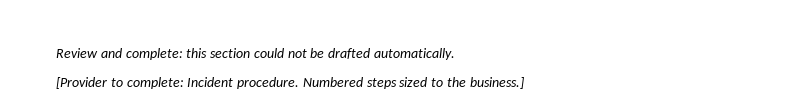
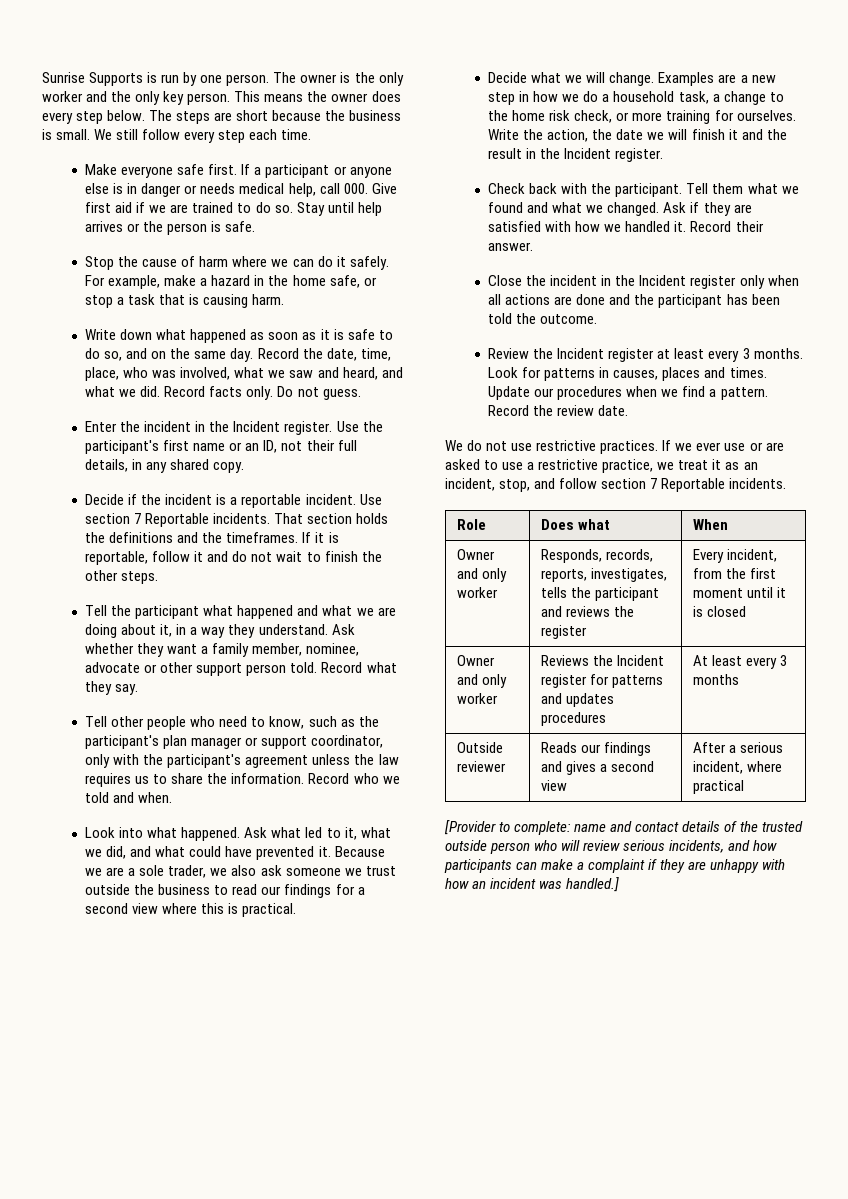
[56,48,456,60] [56,77,524,89] Review and complete: this section could not be drafted automatically. // [Provider to complete: Incident procedure. Numbered steps sized to the business.] -> [42,72,404,86] [42,91,401,105] [42,110,402,124] [42,129,312,143] [85,164,392,178] [85,183,397,197] [85,202,382,216] [85,221,256,235] [85,256,389,270] [85,275,377,289] [85,294,285,308] [85,329,393,343] [85,348,391,362] [85,367,403,381] [85,386,361,400] [85,421,383,435] [85,440,357,454] [85,459,245,473] [85,494,382,508] [85,513,389,527] [85,532,339,543] [85,551,382,565] [85,570,159,584] [85,605,396,619] [85,624,355,638] [85,643,360,657] [85,662,397,676] [85,681,139,695] [85,716,379,730] [85,735,384,749] [85,754,399,768] [85,773,400,787] [85,792,173,803] [85,827,391,841] [85,846,385,860] [85,865,396,878] [85,884,365,898] [85,903,297,917] [488,72,776,86] [488,91,784,105] [488,110,796,124] [488,129,787,142] [488,148,664,162] [488,183,799,197] [488,202,752,216] [488,221,764,232] [488,242,534,251] [488,275,799,289] [488,294,780,308] [488,313,598,324] [488,348,803,362] [488,367,767,381] [488,386,768,400] [488,405,629,416] [445,440,784,454] [445,459,758,473] [445,478,787,492] [456,519,486,530] [540,519,610,530] [692,519,728,530] [456,549,495,560] [456,568,507,582] [456,587,498,598] [540,549,653,563] [540,568,667,582] [540,587,659,601] [540,606,634,617] [540,625,587,639] [692,549,777,563] [692,568,776,579] [692,587,786,598] [692,606,746,617] [456,655,495,666] [456,674,507,688] [456,693,498,704] [540,655,664,666] [540,674,663,688] [540,693,614,707] [540,712,606,726] [692,655,787,669] [692,674,739,685] [456,742,503,753] [456,761,506,772] [540,742,651,756] [540,761,654,775] [540,780,567,791] [692,742,783,753] [692,761,782,774] [692,780,744,794] [444,820,804,835] [445,840,778,854] [444,859,786,873] [445,877,620,892] Sunrise Supports is run by one person. The owner is the only worker and the only key person. This means the owner does every step below. The steps are short because the business is small. We still follow every step each time. // Make everyone safe first. If a participant or anyone else is in danger or needs medical help, call 000. Give first aid if we are trained to do so. Stay until help arrives or the person is safe. // Stop the cause of harm where we can do it safely. For example, make a hazard in the home safe, or stop a task that is causing harm. // Write down what happened as soon as it is safe to do so, and on the same day. Record the date, time, place, who was involved, what we saw and heard, and what we did. Record facts only. Do not guess. // Enter the incident in the Incident register. Use the participant's first name or an ID, not their full details, in any shared copy. // Decide if the incident is a reportable incident. Use section 7 Reportable incidents. That section holds the definitions and the timeframes. If it is reportable, follow it and do not wait to finish the other steps. // Tell the participant what happened and what we are doing about it, in a way they understand. Ask whether they want a family member, nominee, advocate or other support person told. Record what they say. // Tell other people who need to know, such as the participant's plan manager or support coordinator, only with the participant's agreement unless the law requires us to share the information. Record who we told and when. // Look into what happened. Ask what led to it, what we did, and what could have prevented it. Because we are a sole trader, we also ask someone we trust outside the business to read our findings for a second view where this is practical. // Decide what we will change. Examples are a new step in how we do a household task, a change to the home risk check, or more training for ourselves. Write the action, the date we will finish it and the result in the Incident register. // Check back with the participant. Tell them what we found and what we changed. Ask if they are satisfied with how we handled it. Record their answer. // Close the incident in the Incident register only when all actions are done and the participant has been told the outcome. // Review the Incident register at least every 3 months. Look for patterns in causes, places and times. Update our procedures when we find a pattern. Record the review date. // We do not use restrictive practices. If we ever use or are asked to use a restrictive practice, we treat it as an incident, stop, and follow section 7 Reportable incidents. // Role | Does what | When // Owner and only worker | Responds, records, reports, investigates, tells the participant and reviews the register | Every incident, from the first moment until it is closed // Owner and only worker | Reviews the Incident register for patterns and updates procedures | At least every 3 months // Outside reviewer | Reads our findings and gives a second view | After a serious incident, where practical // [Provider to complete: name and contact details of the trusted outside person who will review serious incidents, and how participants can make a complaint if they are unhappy with how an incident was handled.]

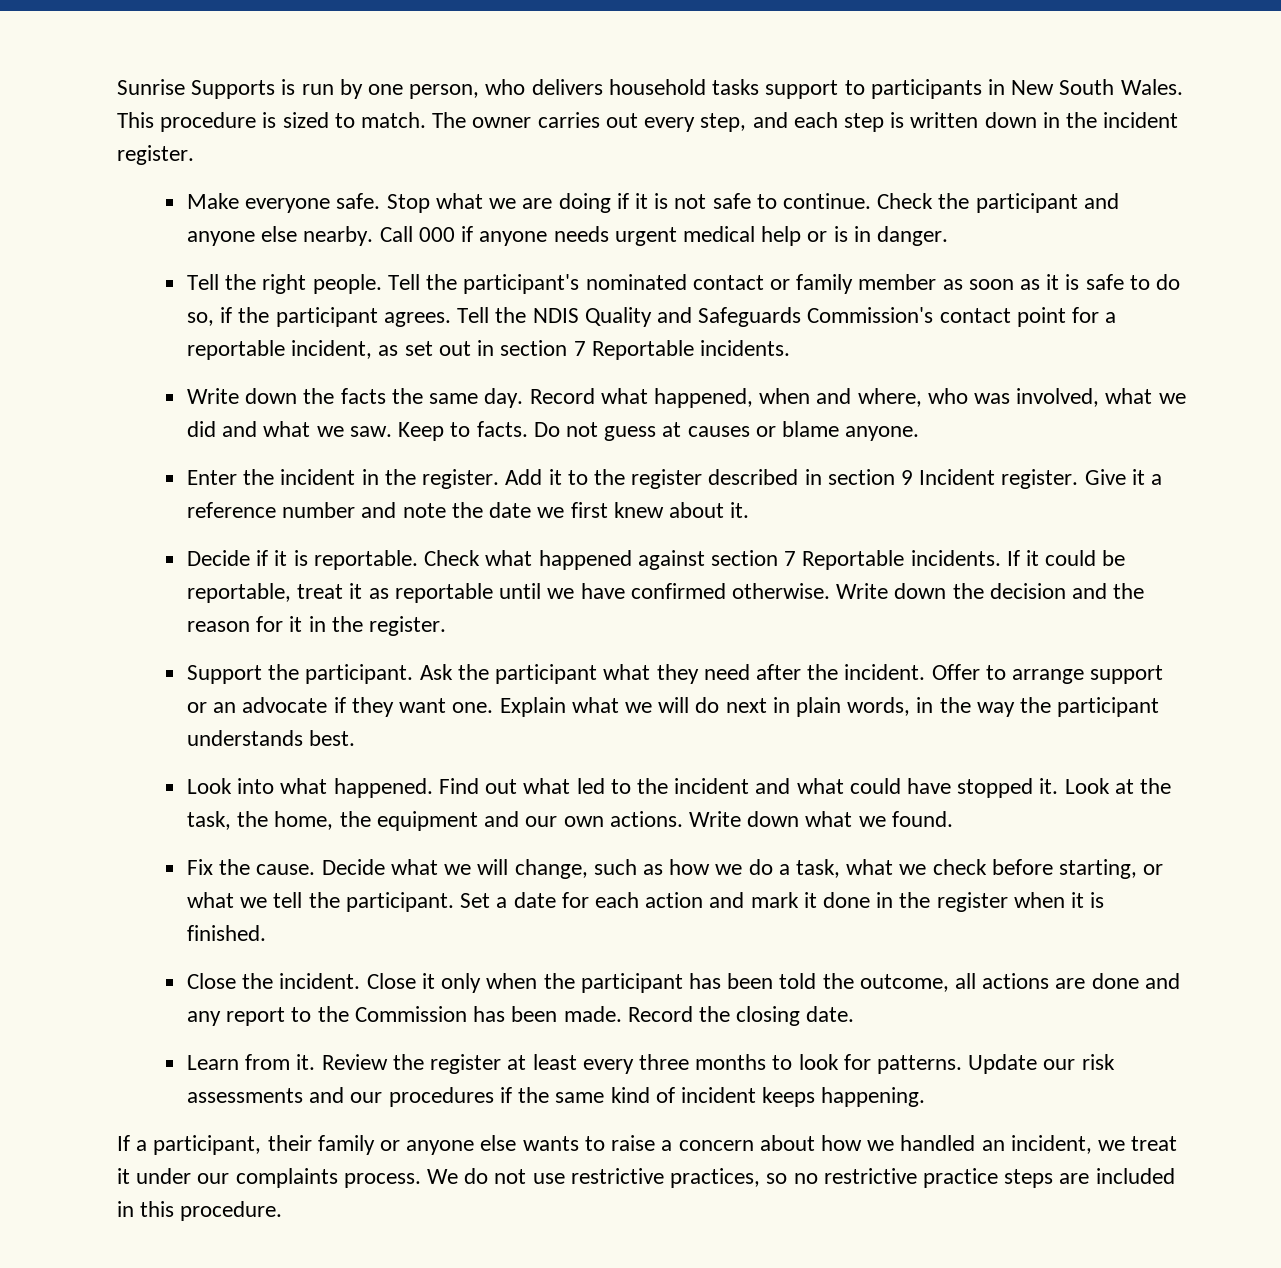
[226,72,404,86] [42,91,401,105] [42,110,402,124] [42,129,312,143] [85,164,392,178] [85,183,397,197] [85,202,382,216] [85,221,256,235] [85,256,389,270] [85,275,377,289] [85,294,285,308] [85,329,247,343] person. The owner is the only worker and the only key person. This means the owner does every step below. The steps are short because the business is small. We still follow every step each time. // Make everyone safe first. If a participant or anyone else is in danger or needs medical help, call 000. Give first aid if we are trained to do so. Stay until help arrives or the person is safe. // Stop the cause of harm where we can do it safely. For example, make a hazard in the home safe, or stop a task that is causing harm. // Write down what happened -> [409,79,1183,99] [117,112,1179,132] [117,145,194,165] [187,193,1119,213] [187,226,948,246] [187,274,937,294] person, who delivers household tasks support to participants in New South Wales. This procedure is sized to match. The owner carries out every step, and each step is written down in the incident register. // Make everyone safe. Stop what we are doing if it is not safe to continue. Check the participant and anyone else nearby. Call 000 if anyone needs urgent medical help or is in danger. // Tell the right people. Tell the participant's nominated contact or family member
[126,348,391,362] [85,367,120,381] and on the same day. Record the date, time, place, -> [220,307,1117,327] [187,340,790,360] [187,388,922,408] if the participant agrees. Tell the NDIS Quality and Safeguards Commission's contact point for a reportable incident, as set out in section 7 Reportable incidents. // Write down the facts the same day. Record what happened, when and where,
[289,367,403,380] [85,386,361,400] saw and heard, and what we did. Record facts only. Do not guess. -> [187,421,920,441] did and what we saw. Keep to facts. Do not guess at causes or blame anyone.
[233,421,383,435] [85,440,357,454] [85,459,245,473] [85,494,382,508] [85,513,389,527] [85,532,339,543] [85,551,382,565] [85,570,159,584] [85,605,396,619] [85,624,355,638] [85,643,360,657] [85,662,397,676] [85,681,139,695] [85,716,379,730] [85,735,384,749] [85,754,399,768] [85,773,400,787] [85,792,173,803] Incident register. Use the participant's first name or an ID, not their full details, in any shared copy. // Decide if the incident is a reportable incident. Use section 7 Reportable incidents. That section holds the definitions and the timeframes. If it is reportable, follow it and do not wait to finish the other steps. // Tell the participant what happened and what we are doing about it, in a way they understand. Ask whether they want a family member, nominee, advocate or other support person told. Record what they say. // Tell other people who need to know, such as the participant's plan manager or support coordinator, only with the participant's agreement unless the law requires us to share the information. Record who we told and when. -> [422,469,1163,489] [187,502,750,518] [187,550,1126,570] [187,583,1145,603] [187,616,447,636] [187,664,1164,684] [187,697,1160,717] [187,730,356,746] register. Add it to the register described in section 9 Incident register. Give it a reference number and note the date we first knew about it. // Decide if it is reportable. Check what happened against section 7 Reportable incidents. If it could be reportable, treat it as reportable until we have confirmed otherwise. Write down the decision and the reason for it in the register. // Support the participant. Ask the participant what they need after the incident. Offer to arrange support or an advocate if they want one. Explain what we will do next in plain words, in the way the participant understands best.
[244,827,268,838] Ask -> [438,778,518,794] Find out
[344,827,391,840] [85,846,385,860] [85,865,396,878] [85,884,365,898] [85,903,297,917] [488,72,776,86] [488,91,784,105] [488,110,796,124] [488,129,787,142] [488,148,664,162] [488,183,799,197] [488,202,752,216] [488,221,764,232] [488,242,534,251] [488,275,799,289] [488,294,631,305] it, what we did, and what could have prevented it. Because we are a sole trader, we also ask someone we trust outside the business to read our findings for a second view where this is practical. // Decide what we will change. Examples are a new step in how we do a household task, a change to the home risk check, or more training for ourselves. Write the action, the date we will finish it and the result in the Incident register. // Check back with the participant. Tell them what we found and what we changed. Ask if they are satisfied with how we handled it. Record their answer. // Close the incident in the Incident register only when all actions are done and -> [636,778,1172,798] [187,811,953,831] [187,859,1164,879] [187,892,1105,912] [187,925,267,941] [187,973,538,993] the incident and what could have stopped it. Look at the task, the home, the equipment and our own actions. Write down what we found. // Fix the cause. Decide what we will change, such as how we do a task, what we check before starting, or what we tell the participant. Set a date for each action and mark it done in the register when it is finished. // Close the incident. Close it only when
[540,314,598,324] outcome. // -> [859,973,1180,992] [187,1006,855,1026] [187,1054,316,1070] outcome, all actions are done and any report to the Commission has been made. Record the closing date. // Learn from it.
[557,348,605,359] Incident -> (424, 1062) none
[742,348,803,359] [488,367,767,381] [488,386,768,400] [488,405,629,416] 3 months. Look for patterns in causes, places and times. Update our procedures when we find a pattern. Record the review date. // -> [638,1054,1115,1074] [187,1087,926,1107] [117,1135,1178,1155] [117,1168,421,1188] three months to look for patterns. Update our risk assessments and our procedures if the same kind of incident keeps happening. // If a participant, their family or anyone else wants to raise a concern about how we handled an incident, we treat it under our complaints process.
[600,440,784,454] [445,459,758,473] [445,478,787,492] [456,519,486,530] [540,519,610,530] [692,519,728,530] [456,549,495,560] [456,568,507,582] [456,587,498,598] [540,549,653,563] [540,568,667,582] [540,587,659,601] [540,606,634,617] [540,625,587,639] [692,549,777,563] [692,568,776,579] [692,587,786,598] [692,606,746,617] [456,655,495,666] [456,674,507,688] [456,693,498,704] [540,655,664,666] [540,674,663,688] [540,693,614,707] [540,712,606,726] [692,655,787,669] [692,674,739,685] [456,742,503,753] [456,761,506,772] [540,742,651,756] [540,761,654,775] [540,780,567,791] [692,742,783,753] [692,761,782,774] [692,780,744,794] [444,820,804,835] [445,840,778,854] [444,859,786,873] [445,877,620,892] practices. If we ever use or are asked to use a restrictive practice, we treat it as an incident, stop, and follow section 7 Reportable incidents. // Role | Does what | When // Owner and only worker | Responds, records, reports, investigates, tells the participant and reviews the register | Every incident, from the first moment until it is closed // Owner and only worker | Reviews the Incident register for patterns and updates procedures | At least every 3 months // Outside reviewer | Reads our findings and gives a second view | After a serious incident, where practical // [Provider to complete: name and contact details of the trusted outside person who will review serious incidents, and how participants can make a complaint if they are unhappy with how an incident was handled.] -> [670,1168,1175,1188] [117,1201,283,1221] practices, so no restrictive practice steps are included in this procedure.

